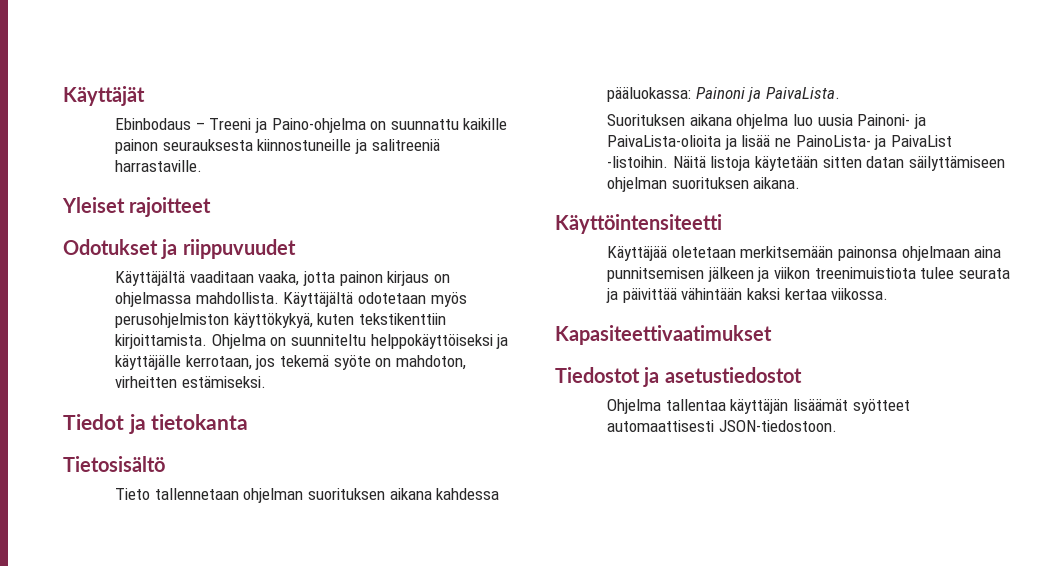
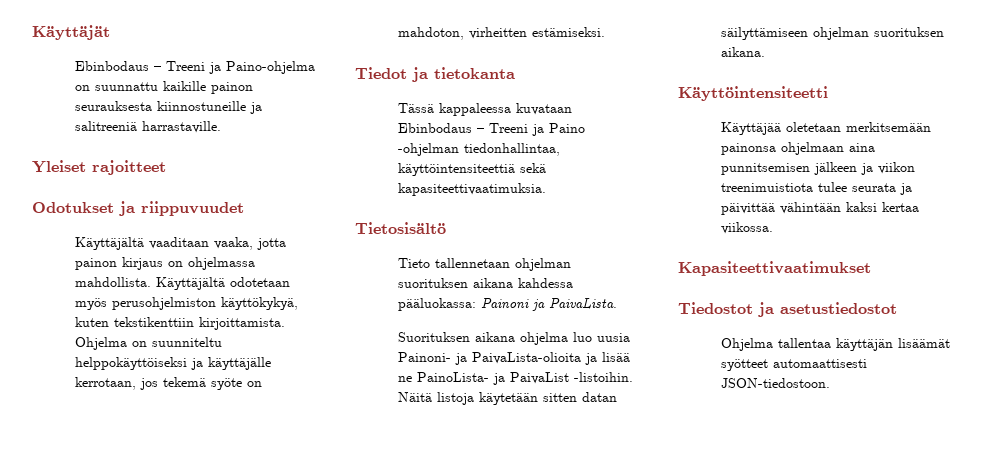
(249, 422) none -> [398,103,573,116] [398,123,586,136] [398,143,561,156] [398,163,547,176] [398,183,547,196] // Tässä kappaleessa kuvataan Ebinbodaus – Treeni ja Paino -ohjelman tiedonhallintaa, käyttöintensiteettiä sekä kapasiteettivaatimuksia.

